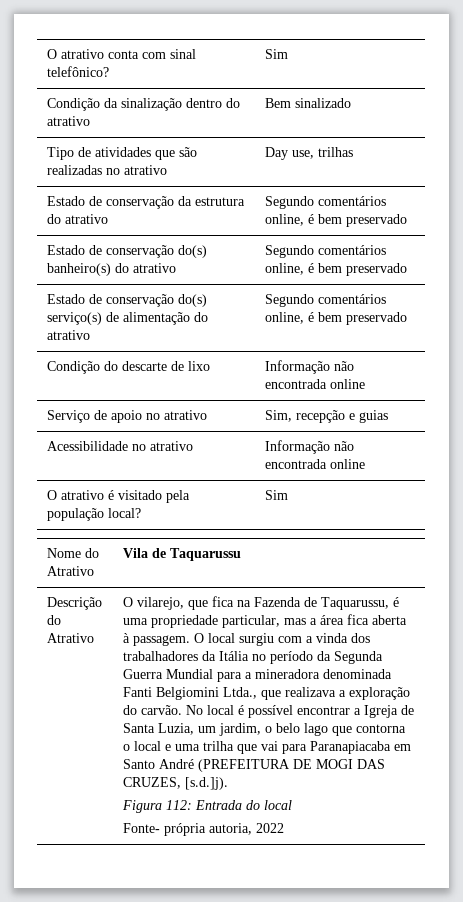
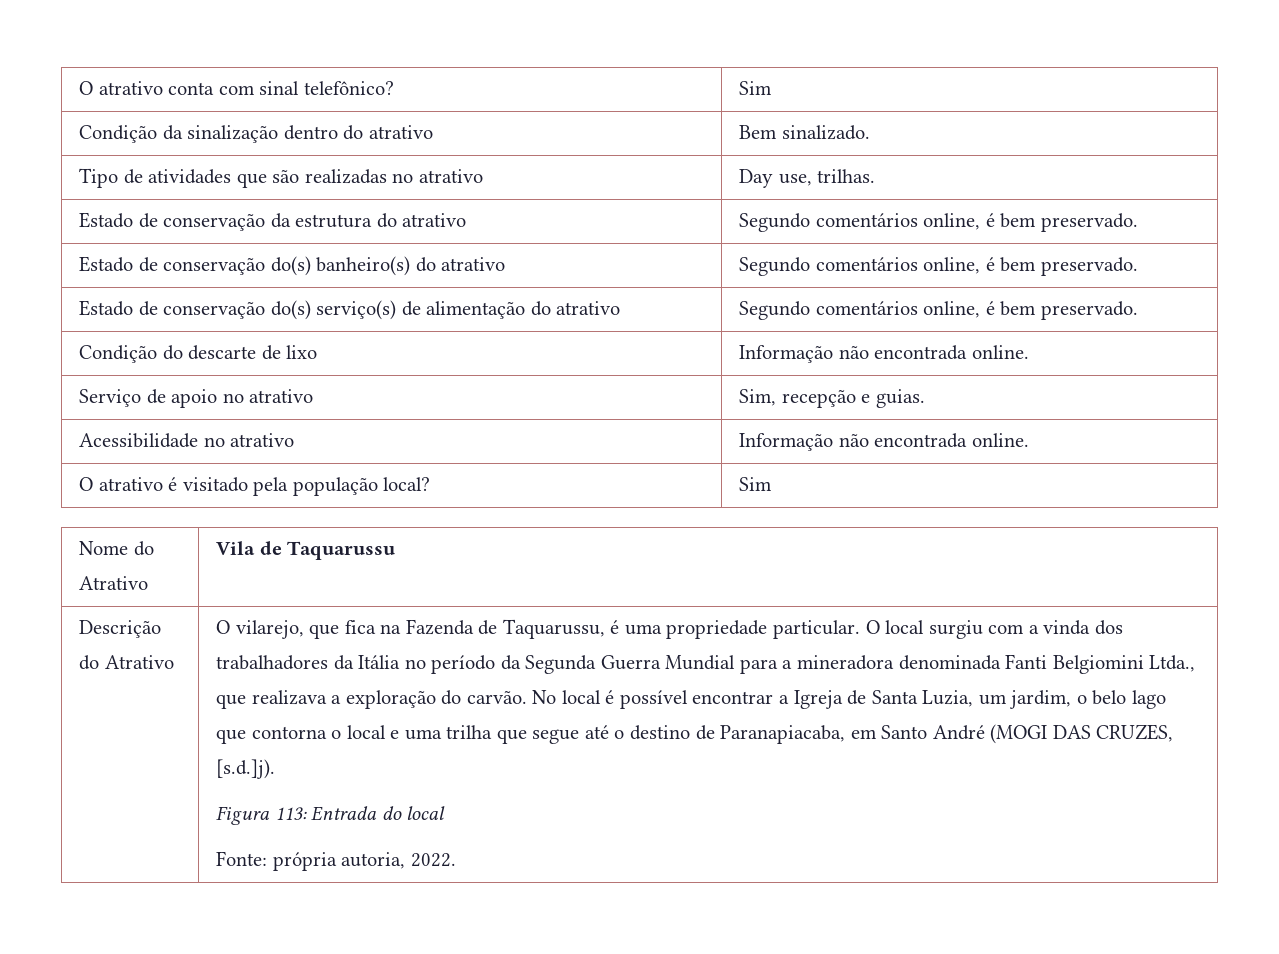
[294,98,351,108] sinalizado -> [781,125,870,140] sinalizado.
[317,147,353,157] trilhas -> [817,169,876,183] trilhas.
[345,214,407,227] preservado -> [1040,213,1138,232] preservado.
[345,263,407,276] preservado -> [1040,257,1138,276] preservado.
[345,312,407,325] preservado -> [1040,301,1138,320] preservado.
[329,379,365,389] online -> [971,345,1029,359] online.
[358,410,388,423] guias -> [875,389,925,408] guias.
[329,459,365,469] online -> [971,433,1029,447] online.
[221,614,407,628] [122,633,190,646] particular, mas a área fica aberta à passagem. -> [772,620,860,639] particular.
[260,741,411,754] [122,759,353,772] vai para Paranapiacaba em Santo André (PREFEITURA DE MOGI -> [532,724,1048,744] segue até o destino de Paranapiacaba, em Santo André (MOGI
[165,800,192,810] 112: -> [274,807,307,820] 113:
[122,823,160,833] Fonte- -> [216,851,268,866] Fonte:
[255,823,284,833] 2022 -> [410,853,456,867] 2022.

